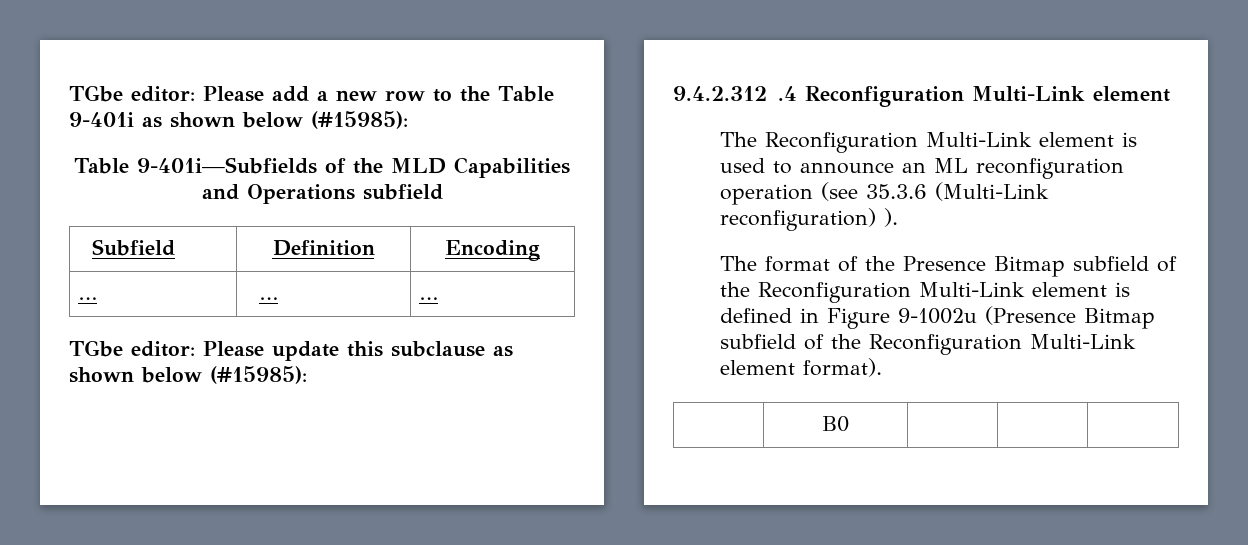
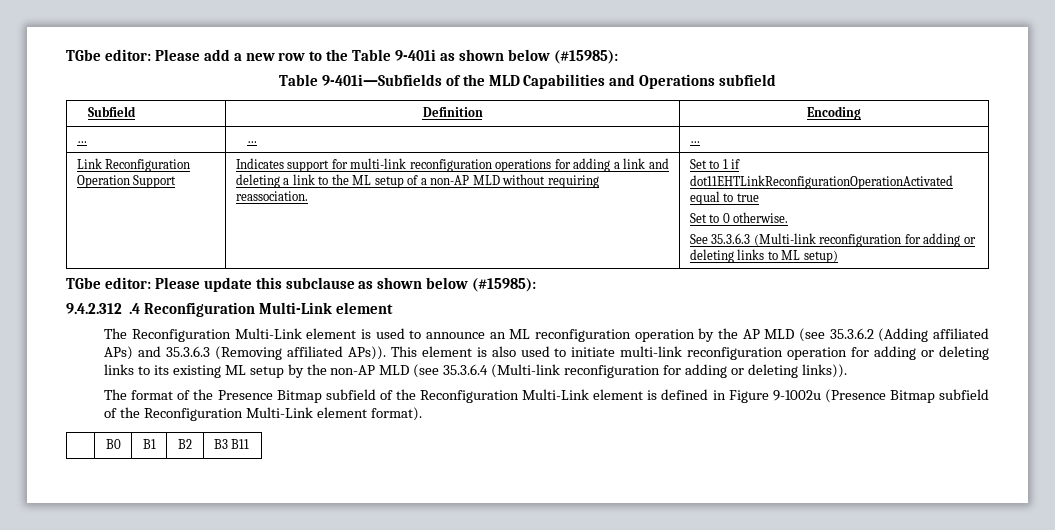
(439, 298) none -> [76,158,191,172] [76,175,177,188] [235,158,669,172] [235,174,599,188] [235,191,308,201] [689,159,741,169] [689,175,953,189] [689,191,759,205] [689,212,789,223] [689,233,976,247] [689,249,838,263] // Link Reconfiguration Operation Support | Indicates support for multi-link reconfiguration operations for adding a link and deleting a link to the ML setup of a non-AP MLD without requiring reassociation. | Set to 1 if dot11EHTLinkReconfigurationOperationActivated equal to true // Set to 0 otherwise. // See 35.3.6.3 (Multi-link reconfiguration for adding or deleting links to ML setup)
[821,182,1050,201] [720,208,899,231] (see 35.3.6 (Multi-Link reconfiguration) ). -> [698,328,989,342] [104,346,989,360] [104,364,847,378] by the AP MLD (see 35.3.6.2 (Adding affiliated APs) and 35.3.6.3 (Removing affiliated APs)). This element is also used to initiate multi-link reconfiguration operation for adding or deleting links to its existing ML setup by the non-AP MLD (see 35.3.6.4 (Multi-link reconfiguration for adding or deleting links)).
(849, 424) | | -> [142,439,156,449] [178,439,192,449] [213,439,250,449] B1 | B2 | B3 B11

